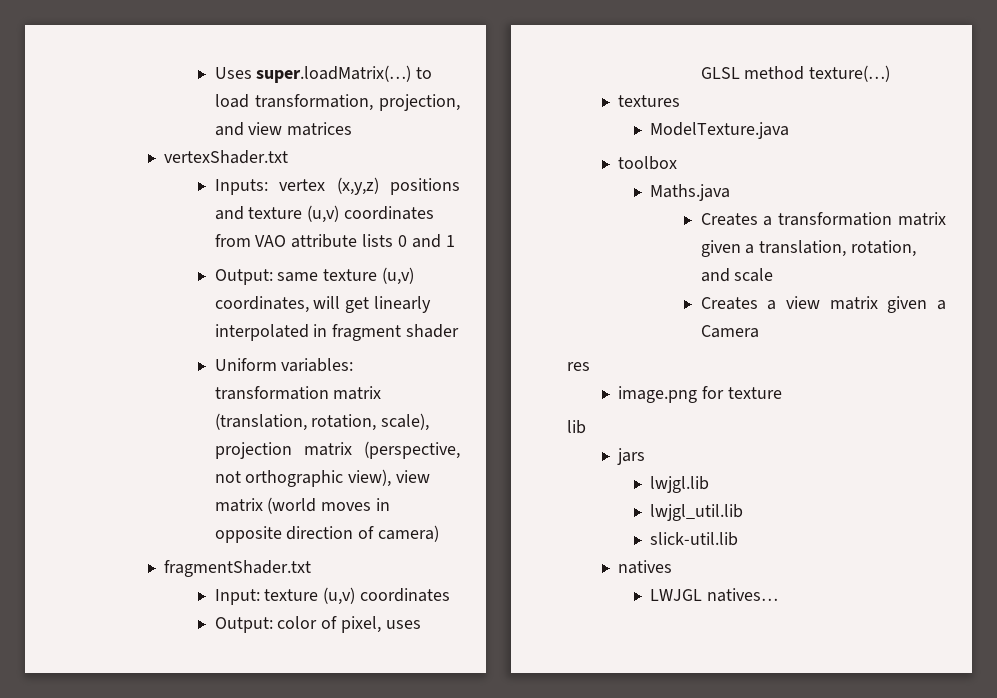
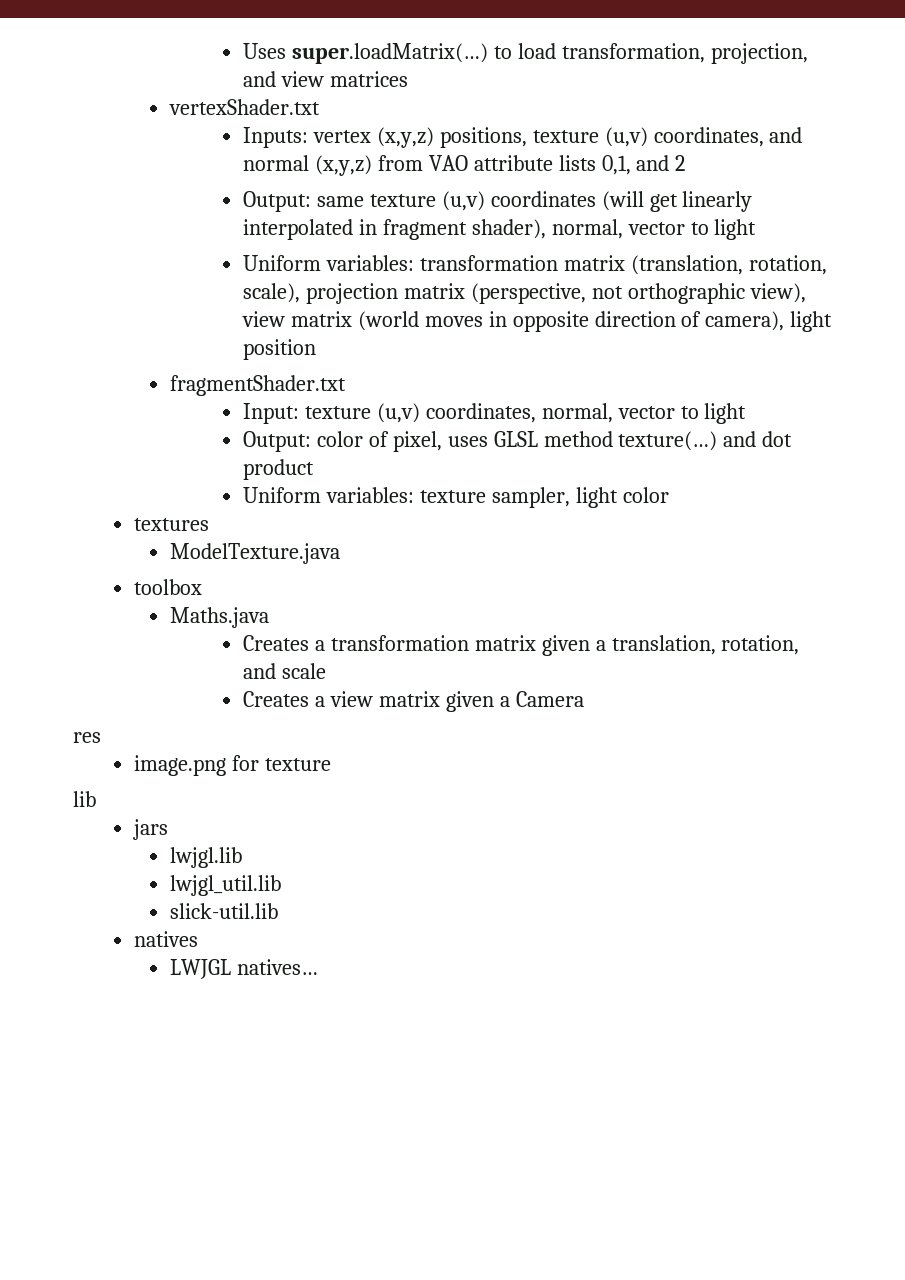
[390,178,460,195] [214,205,435,223] positions and texture (u,v) coordinates -> [439,127,803,148] [242,155,372,176] positions, texture (u,v) coordinates, and normal (x,y,z)
[397,234,455,248] 0 and 1 -> [601,155,686,175] 0,1, and 2
[214,296,341,313] coordinates, will -> [490,191,644,211] coordinates (will
[406,324,460,338] shader -> [471,219,757,240] shader), normal, vector to light
[378,525,440,542] camera) -> [705,311,833,332] [242,339,316,360] camera), light position
[360,588,451,602] coordinates -> [425,403,747,424] coordinates, normal, vector to light
(891, 73) none -> [723,431,793,447] [242,459,314,480] [242,487,669,508] and dot product // Uniform variables: texture sampler, light color

